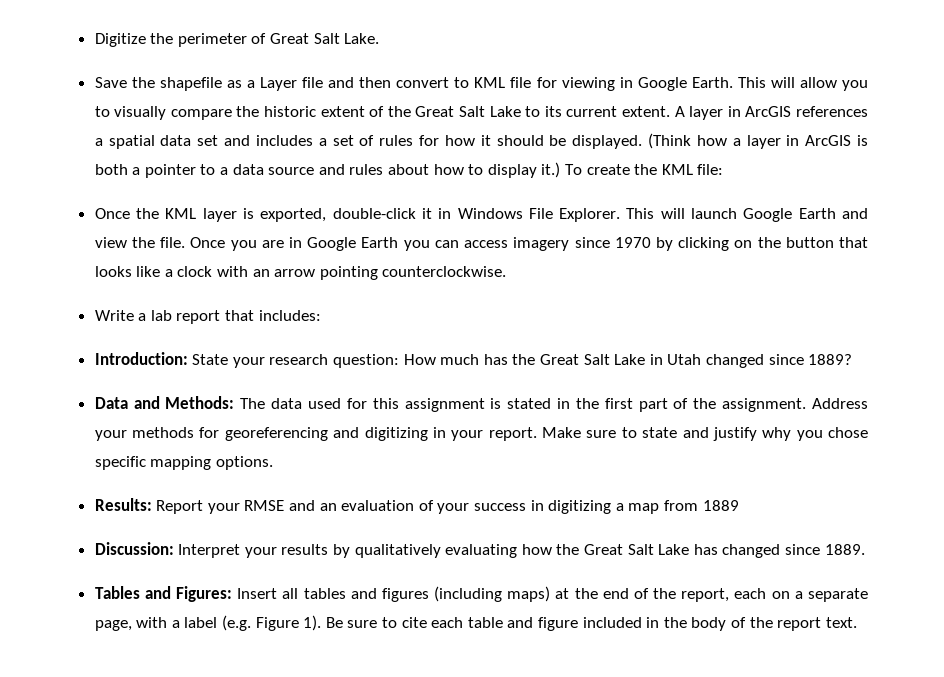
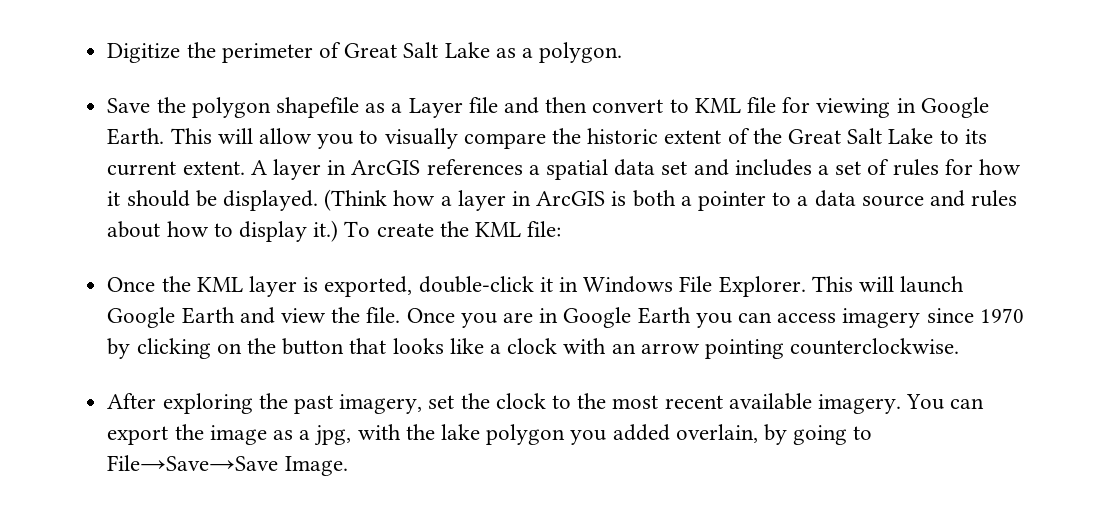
[344,33,380,44] Lake. -> [444,42,623,63] Lake as a polygon.
(155, 82) none -> [191,97,271,118] polygon
[94,310,321,324] [94,352,853,368] [94,396,869,412] [94,427,869,441] [94,456,273,470] [94,498,739,514] [94,542,865,558] [94,586,868,602] [94,615,857,631] Write a lab report that includes: // Introduction: State your research question: How much has the Great Salt Lake in Utah changed since 1889? // Data and Methods: The data used for this assignment is stated in the first part of the assignment. Address your methods for georeferencing and digitizing in your report. Make sure to state and justify why you chose specific mapping options. // Results: Report your RMSE and an evaluation of your success in digitizing a map from 1889 // Discussion: Interpret your results by qualitatively evaluating how the Great Salt Lake has changed since 1889. // Tables and Figures: Insert all tables and figures (including maps) at the end of the report, each on a separate page, with a label (e.g. Figure 1). Be sure to cite each table and figure included in the body of the report text. -> [107,393,985,414] [107,424,873,446] [107,455,348,476] After exploring the past imagery, set the clock to the most recent available imagery. You can export the image as a jpg, with the lake polygon you added overlain, by going to File→Save→Save Image.

